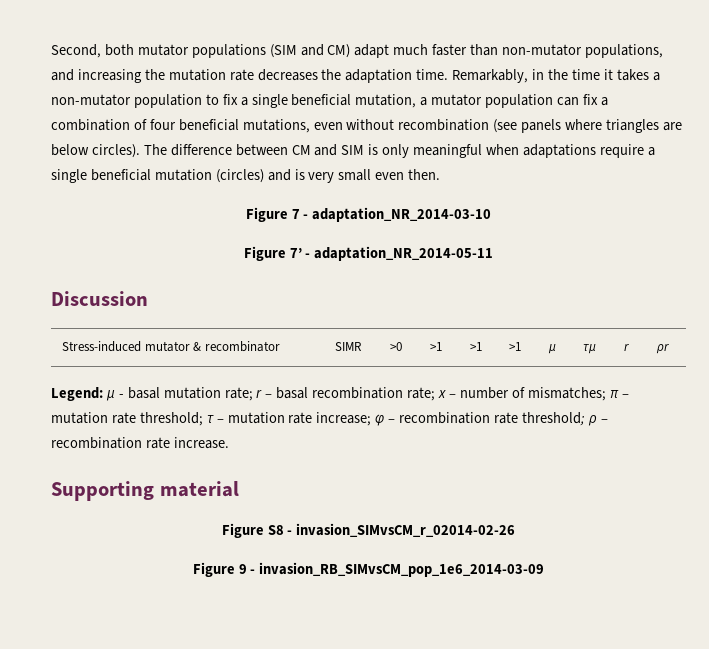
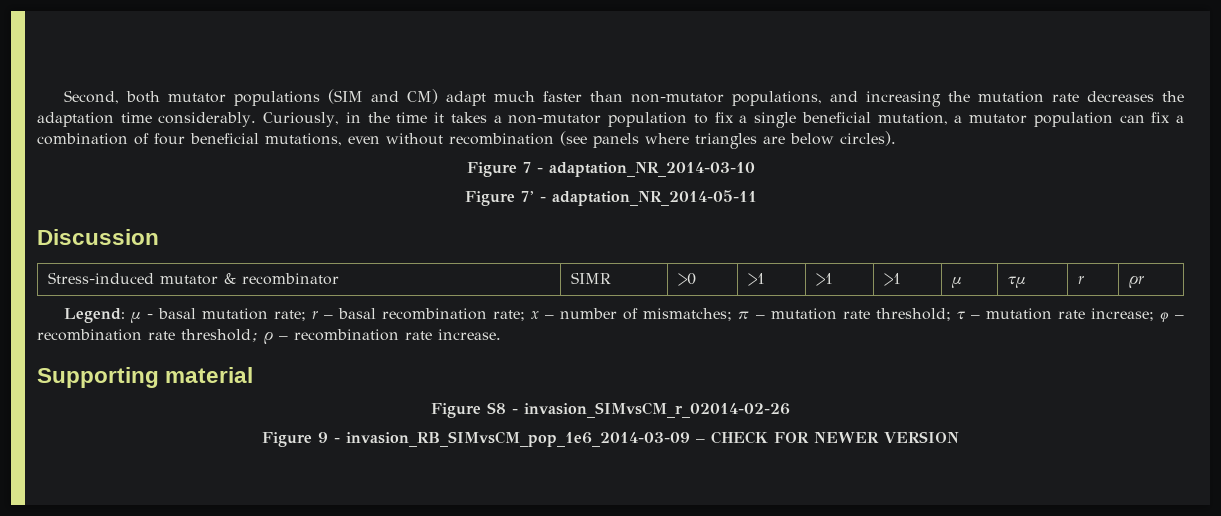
[416,69,529,83] time. Remarkably, -> [120,112,340,127] time considerably. Curiously,
[143,144,655,158] [51,169,441,183] The difference between CM and SIM is only meaningful when adaptations require a single beneficial mutation (circles) and is very small even then. -> (896, 138) none
(545, 569) none -> [696,431,959,444] – CHECK FOR NEWER VERSION

